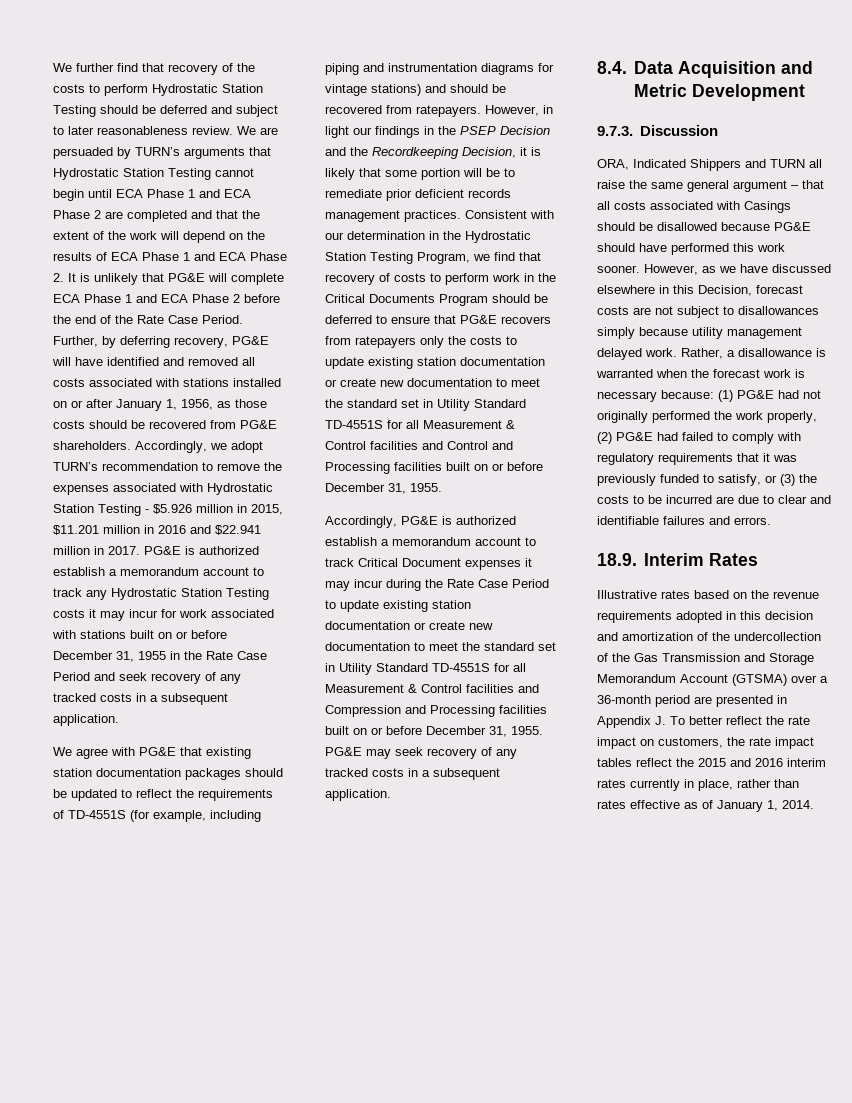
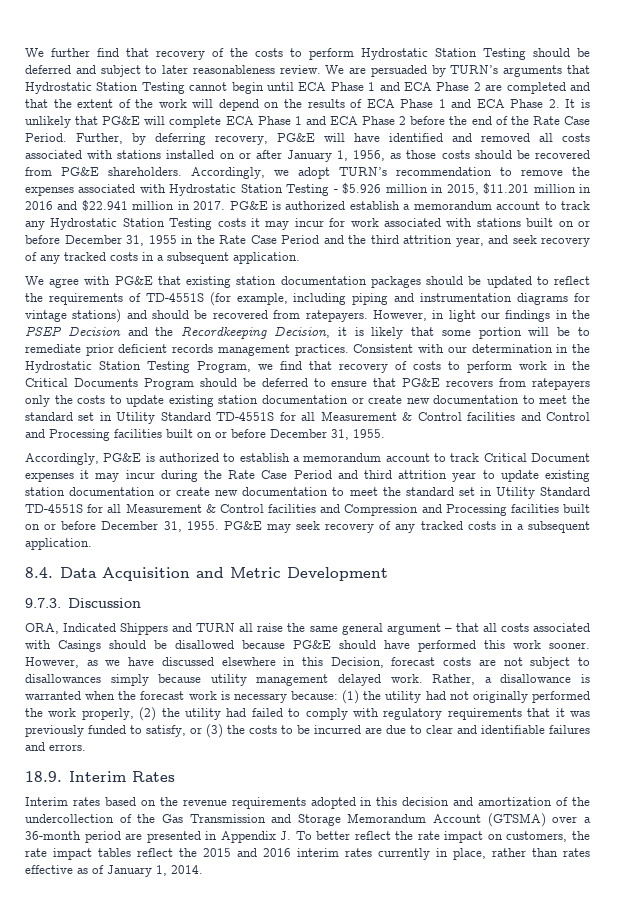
(115, 676) none -> [348,235,508,247] the third attrition year, and
(516, 520) none -> [223,453,236,462] to
(549, 583) none -> [337,470,477,482] and third attrition year
[737,390,774,399] PG&E -> [363,691,422,703] the utility
[616,432,653,441] PG&E -> [161,708,221,720] the utility
[597,590,657,599] Illustrative -> [25,797,68,806] Interim

